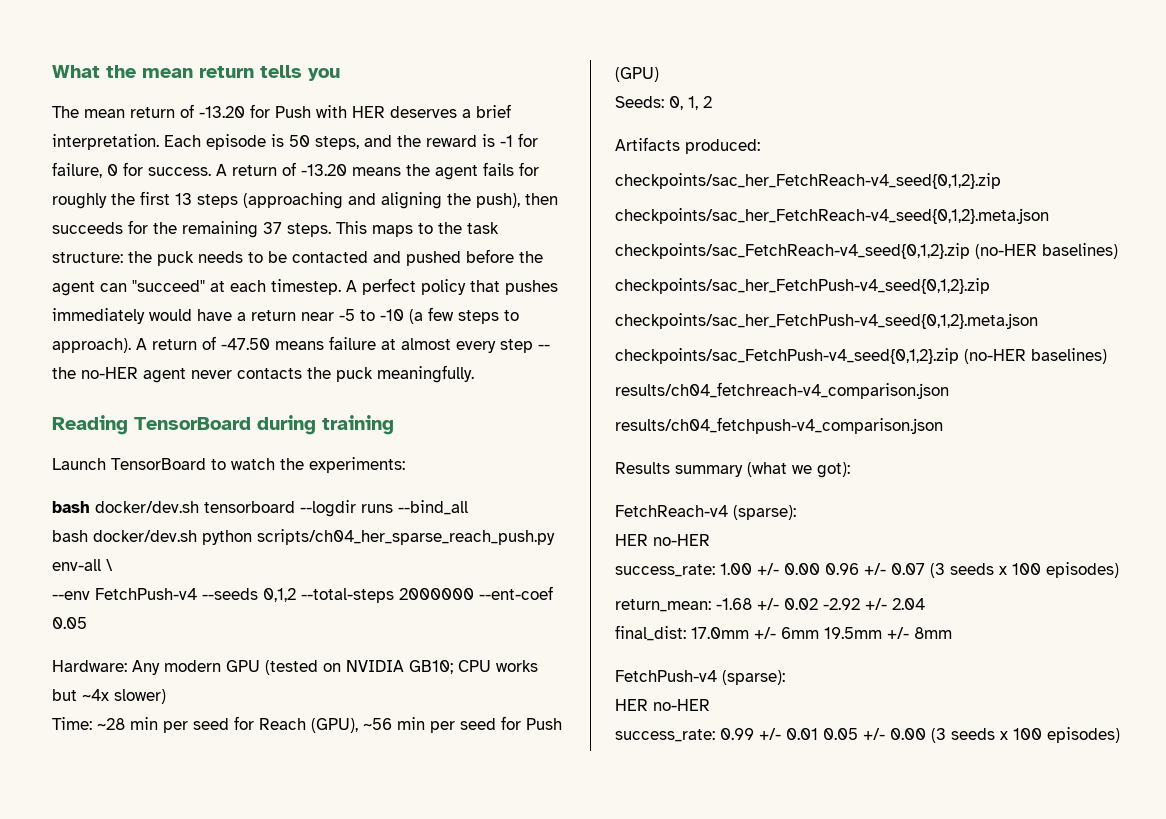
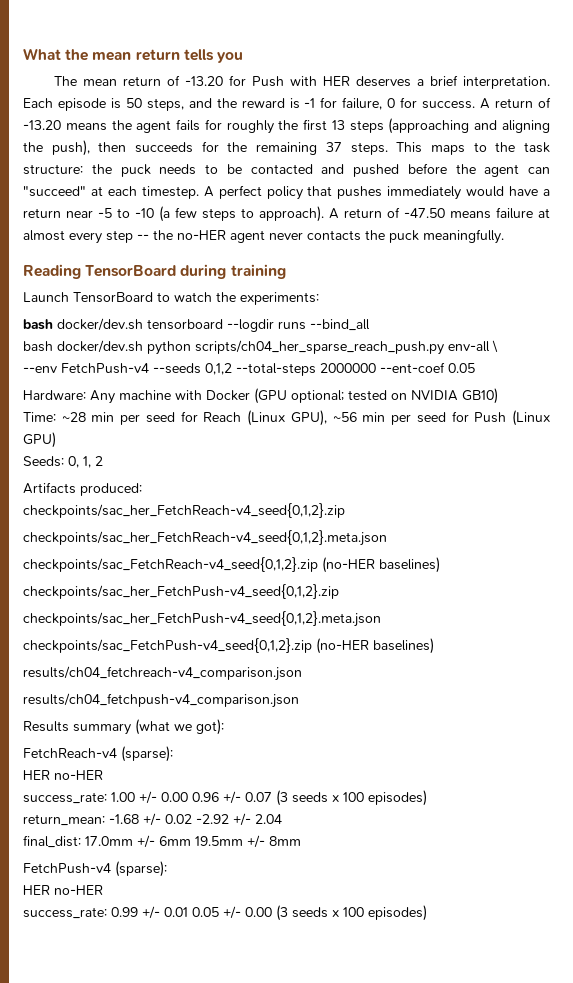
[164,660,538,675] [52,689,166,704] modern GPU (tested on NVIDIA GB10; CPU works but ~4x slower) -> [119,388,498,404] machine with Docker (GPU optional; tested on NVIDIA GB10)
[311,718,358,733] (GPU), -> [247,410,327,426] (Linux GPU),
[615,67,659,82] (GPU) -> [512,410,551,426] [23,432,56,448] (Linux GPU)

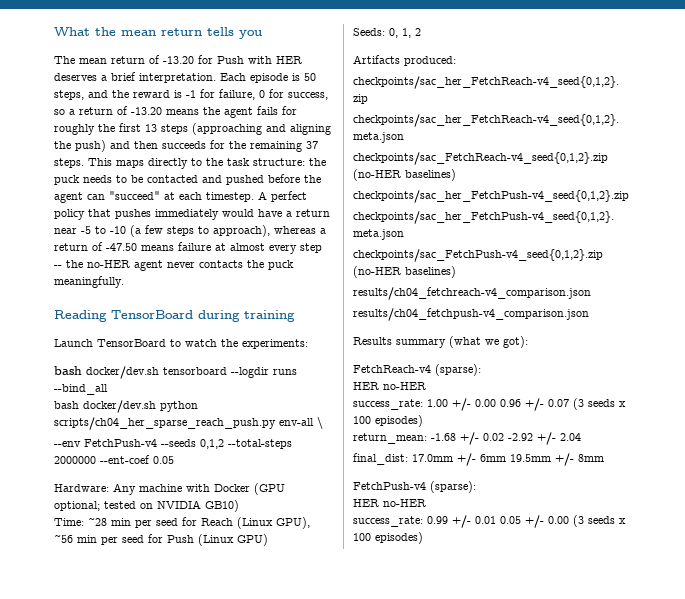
[422,98,491,109] success. A -> [288,92,328,100] [54,109,75,115] success, so a
[51,140,90,156] push), -> [75,140,130,152] push) and
(465, 150) none -> [148,158,188,169] directly
[259,206,339,222] approach). A -> [213,225,326,237] approach), whereas a

